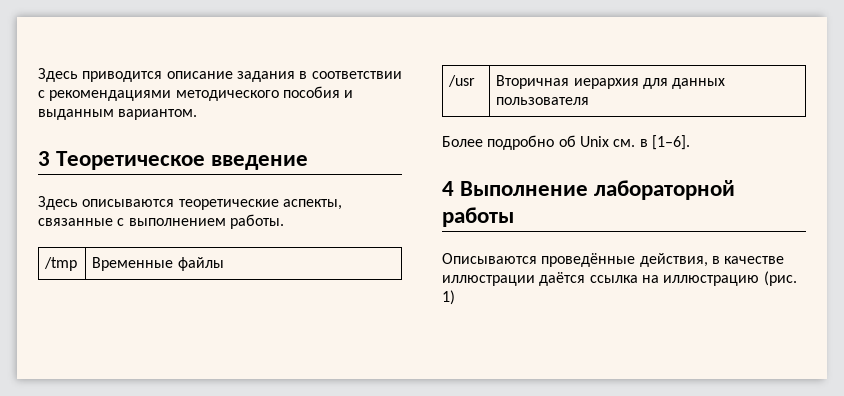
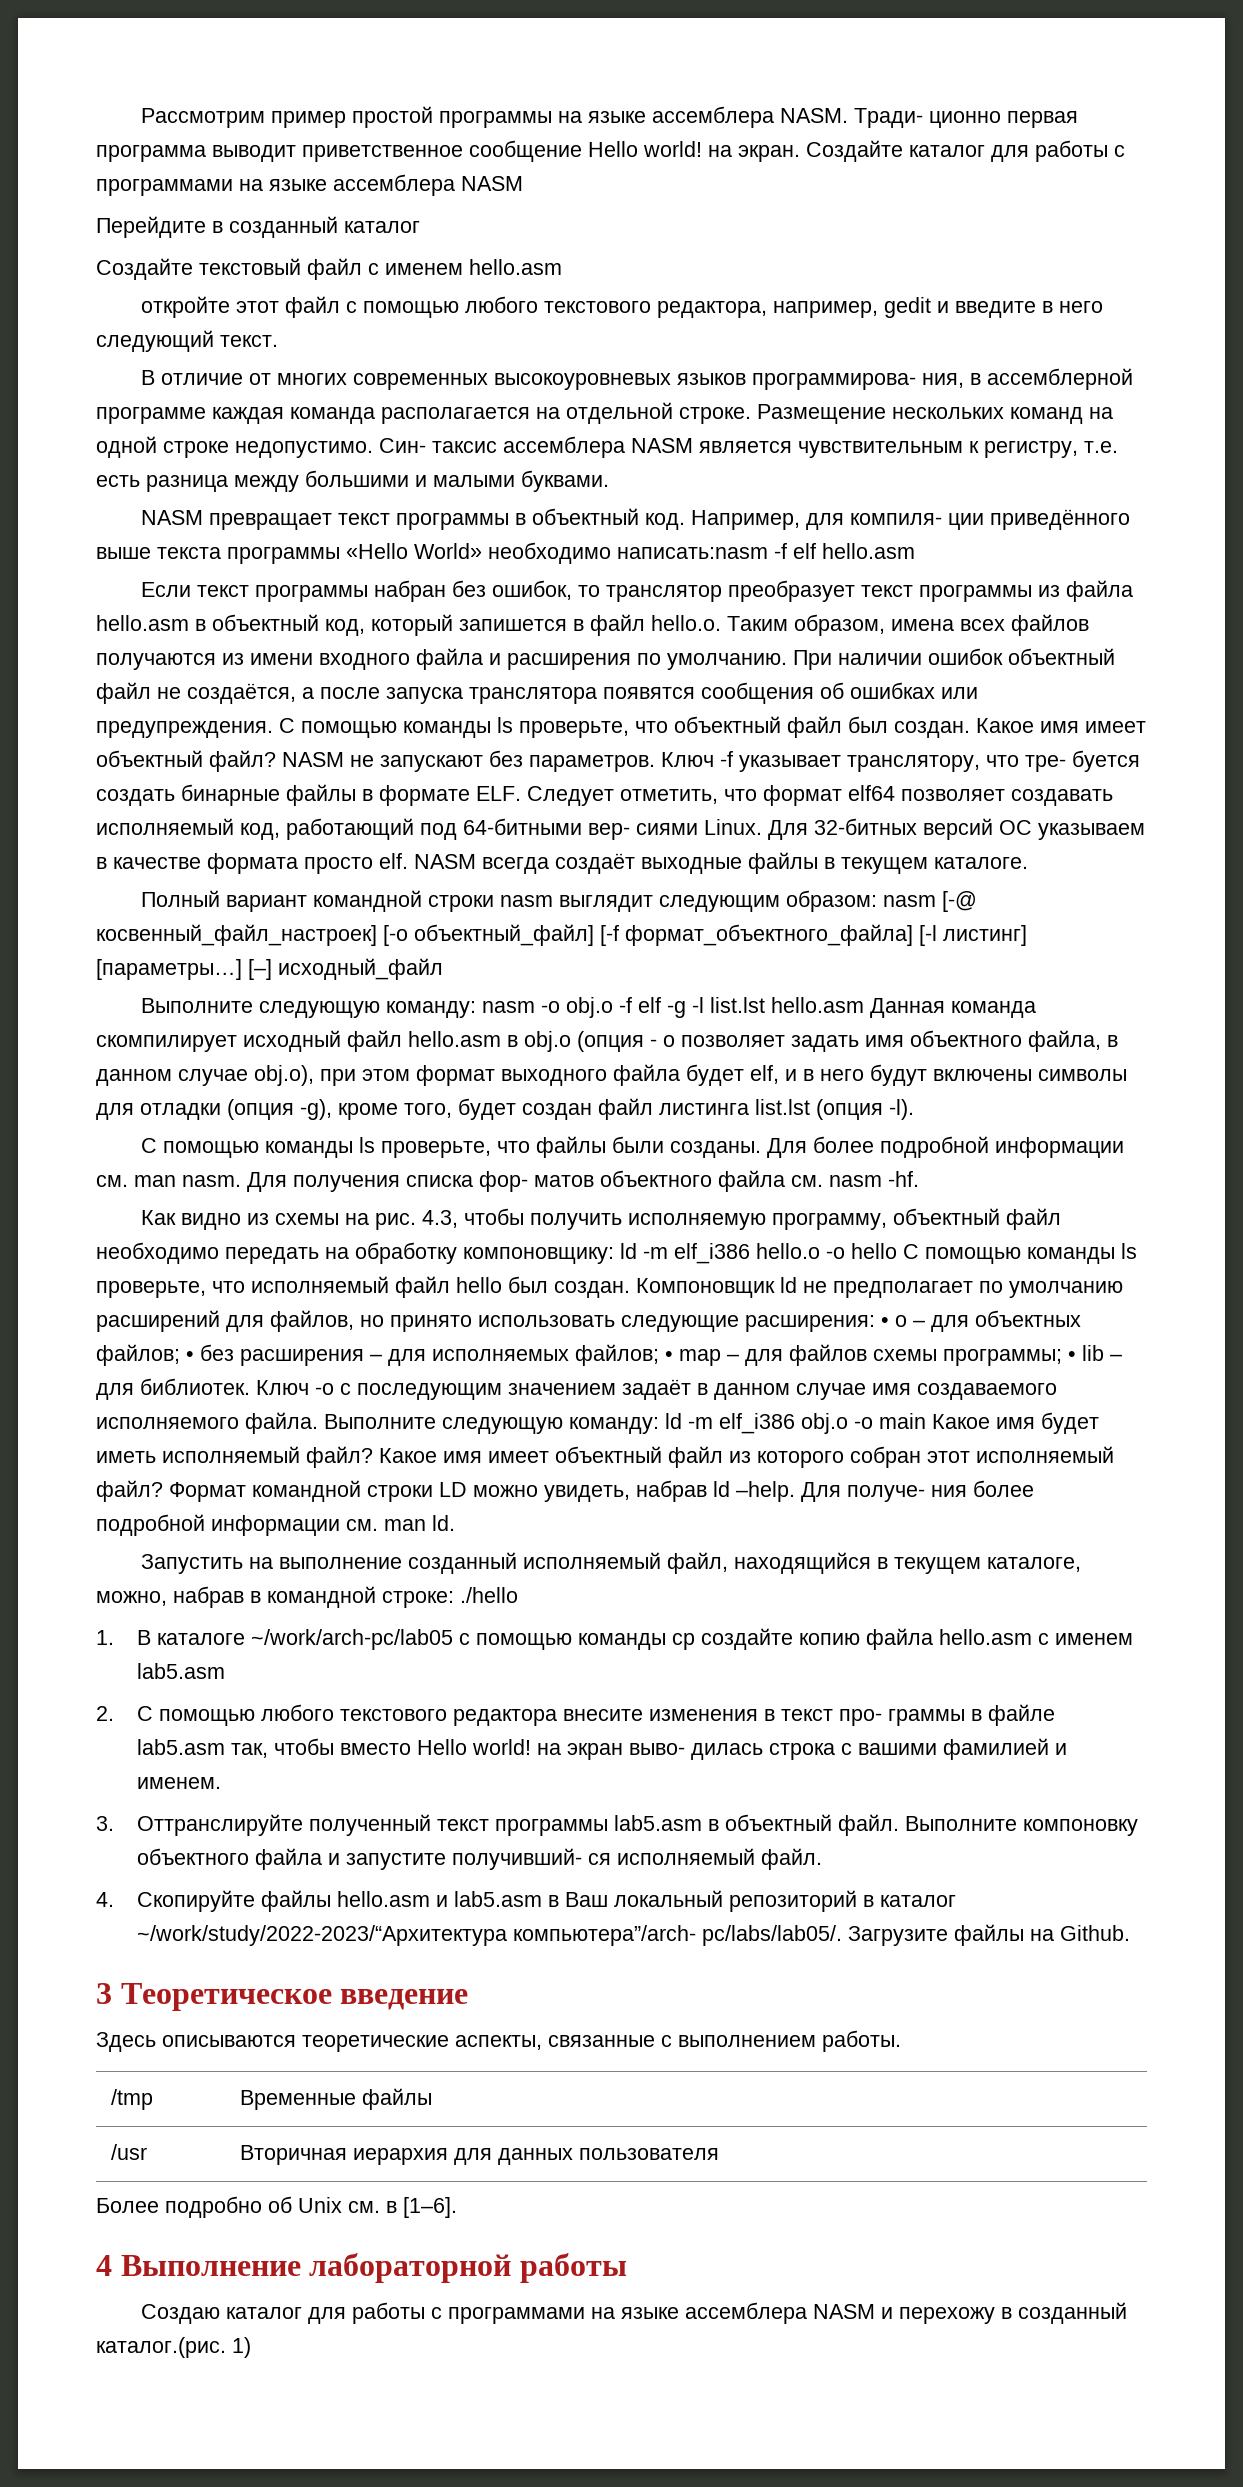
[38,68,402,82] [38,86,354,101] [38,109,198,120] Здесь приводится описание задания в соответствии с рекомендациями методического пособия и выданным вариантом. -> [140,106,1078,128] [96,140,1125,162] [96,174,523,196] [96,216,420,238] [96,258,562,280] [140,296,1103,318] [96,330,278,352] [140,368,1133,390] [96,402,1113,424] [96,436,1118,458] [96,470,609,492] [140,508,1130,530] [96,542,915,564] [140,580,1133,602] [96,614,1089,636] [96,648,1115,670] [96,682,978,704] [96,716,1146,738] [96,750,1140,772] [96,784,1113,806] [96,818,1145,840] [96,852,1028,874] [140,890,977,912] [96,924,1027,946] [96,958,443,980] [140,997,1036,1018] [96,1030,1118,1052] [96,1064,1127,1086] [96,1098,914,1120] [140,1136,1124,1158] [96,1170,919,1192] [140,1208,1061,1230] [96,1242,1137,1264] [96,1276,1123,1298] [96,1310,1081,1332] [96,1344,1122,1366] [96,1378,1057,1400] [96,1412,1099,1434] [96,1446,1114,1468] [96,1480,1034,1502] [96,1514,455,1536] [140,1552,1081,1574] [96,1586,518,1608] [96,1628,1133,1650] [136,1663,225,1679] [96,1704,1055,1726] [136,1738,1067,1760] [136,1777,221,1789] [96,1814,1138,1836] [136,1848,822,1870] [96,1890,956,1912] [136,1924,1130,1946] Рассмотрим пример простой программы на языке ассемблера NASM. Тради- ционно первая программа выводит приветственное сообщение Hello world! на экран. Создайте каталог для работы с программами на языке ассемблера NASM // Перейдите в созданный каталог // Создайте текстовый файл с именем hello.asm // откройте этот файл с помощью любого текстового редактора, например, gedit и введите в него следующий текст. // В отличие от многих современных высокоуровневых языков программирова- ния, в ассемблерной программе каждая команда располагается на отдельной строке. Размещение нескольких команд на одной строке недопустимо. Син- таксис ассемблера NASM является чувствительным к регистру, т.е. есть разница между большими и малыми буквами. // NASM превращает текст программы в объектный код. Например, для компиля- ции приведённого выше текста программы «Hello World» необходимо написать:nasm -f elf hello.asm // Если текст программы набран без ошибок, то транслятор преобразует текст программы из файла hello.asm в объектный код, который запишется в файл hello.o. Таким образом, имена всех файлов получаются из имени входного файла и расширения по умолчанию. При наличии ошибок объектный файл не создаётся, а после запуска транслятора появятся сообщения об ошибках или предупреждения. С помощью команды ls проверьте, что объектный файл был создан. Какое имя имеет объектный файл? NASM не запускают без параметров. Ключ -f указывает транслятору, что тре- буется создать бинарные файлы в формате ELF. Следует отметить, что формат elf64 позволяет создавать исполняемый код, работающий под 64-битными вер- сиями Linux. Для 32-битных версий ОС указываем в качестве формата просто elf. NASM всегда создаёт выходные файлы в текущем каталоге. // Полный вариант командной строки nasm выглядит следующим образом: nasm [-@ косвенный_файл_настроек] [-o объектный_файл] [-f формат_объектного_файла] [-l листинг] [параметры…] [–] исходный_файл // Выполните следующую команду: nasm -o obj.o -f elf -g -l list.lst hello.asm Данная команда скомпилирует исходный файл hello.asm в obj.o (опция - o позволяет задать имя объектного файла, в данном случае obj.o), при этом формат выходного файла будет elf, и в него будут включены символы для отладки (опция -g), кроме того, будет создан файл листинга list.lst (опция -l). // С помощью команды ls проверьте, что файлы были созданы. Для более подробной информации см. man nasm. Для получения списка фор- матов объектного файла см. nasm -hf. // Как видно из схемы на рис. 4.3, чтобы получить исполняемую программу, объектный файл необходимо передать на обработку компоновщику: ld -m elf_i386 hello.o -o hello С помощью команды ls проверьте, что исполняемый файл hello был создан. Компоновщик ld не предполагает по умолчанию расширений для файлов, но принято использовать следующие расширения: • o – для объектных файлов; • без расширения – для исполняемых файлов; • map – для файлов схемы программы; • lib – для библиотек. Ключ -o с последующим значением задаёт в данном случае имя создаваемого исполняемого файла. Выполните следующую команду: ld -m elf_i386 obj.o -o main Какое имя будет иметь исполняемый файл? Какое имя имеет объектный файл из которого собран этот исполняемый файл? Формат командной строки LD можно увидеть, набрав ld –help. Для получе- ния более подробной информации см. man ld. // Запустить на выполнение созданный исполняемый файл, находящийся в текущем каталоге, можно, набрав в командной строке: ./hello // 1. В каталоге ~/work/arch-pc/lab05 с помощью команды cp создайте копию файла hello.asm с именем lab5.asm // 2. С помощью любого текстового редактора внесите изменения в текст про- граммы в файле lab5.asm так, чтобы вместо Hello world! на экран выво- дилась строка с вашими фамилией и именем. // 3. Оттранслируйте полученный текст программы lab5.asm в объектный файл. Выполните компоновку объектного файла и запустите получивший- ся исполняемый файл. // 4. Скопируйте файлы hello.asm и lab5.asm в Ваш локальный репозиторий в каталог ~/work/study/2022-2023/“Архитектура компьютера”/arch- pc/labs/lab05/. Загрузите файлы на Github.
[442,253,785,267] [442,271,797,286] Описываются проведённые действия, в качестве иллюстрации даётся ссылка на иллюстрацию (рис. -> [140,2302,1127,2324] [96,2337,226,2358] Создаю каталог для работы с программами на языке ассемблера NASM и перехожу в созданный каталог.(рис.

